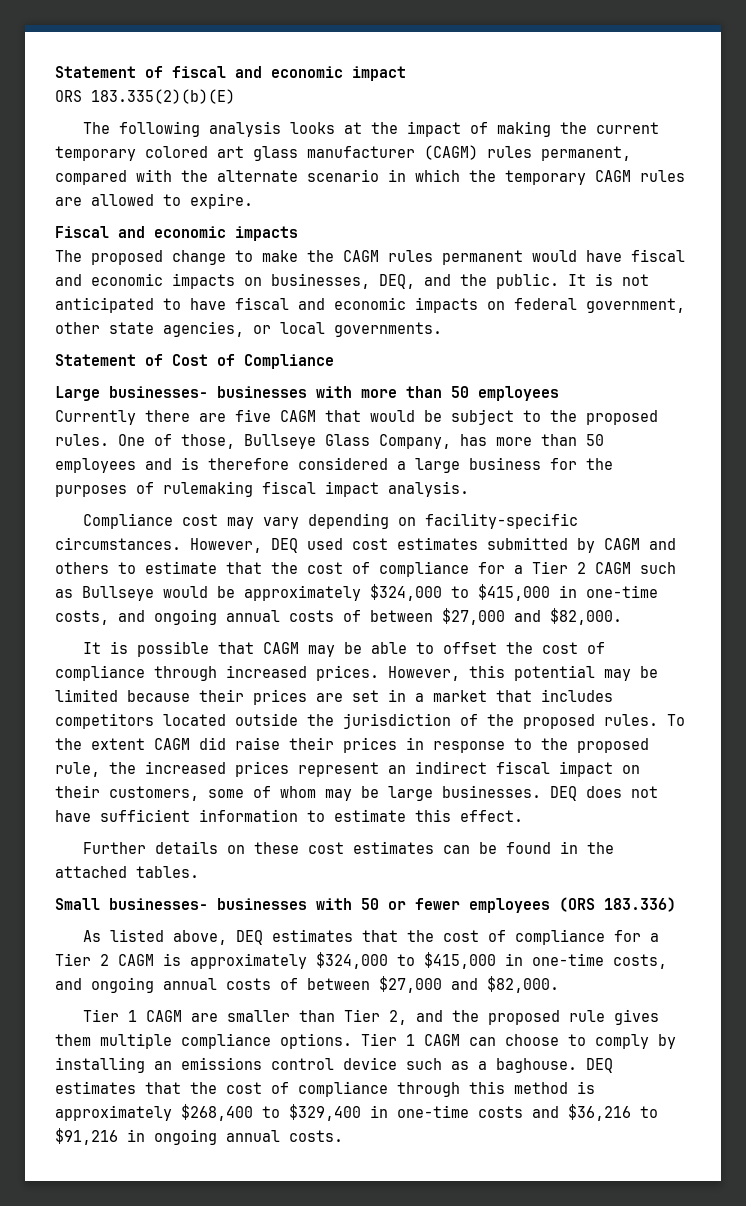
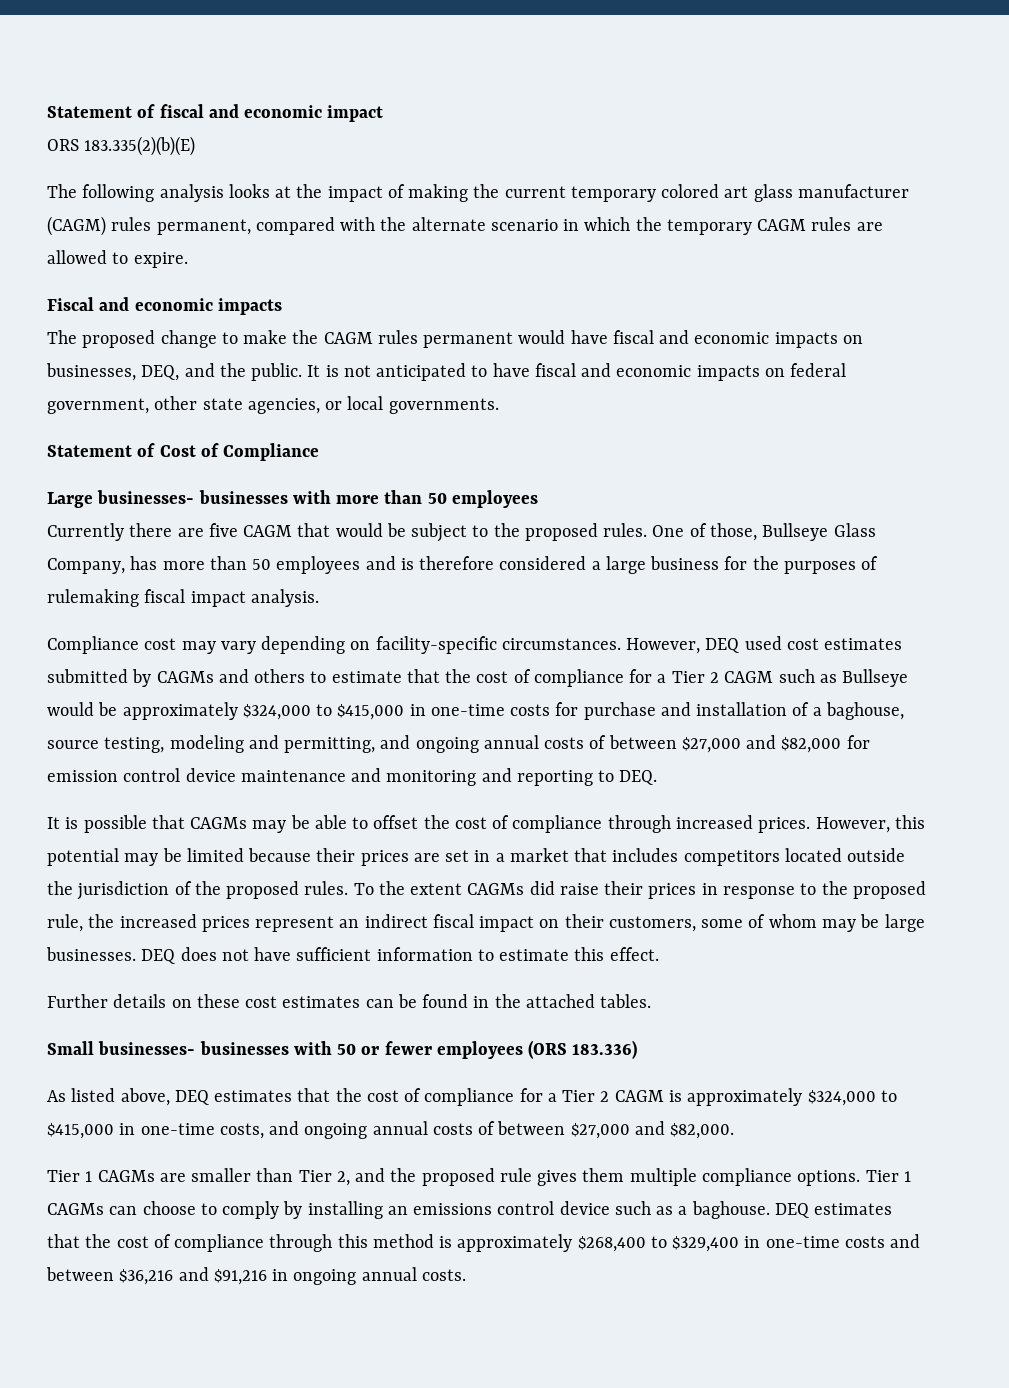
[604,538,640,550] CAGM -> [156,671,214,683] CAGMs
[55,608,622,625] costs, and ongoing annual costs of between $27,000 and $82,000. -> [510,702,904,720] [47,735,870,753] [47,768,658,786] costs for purchase and installation of a baghouse, source testing, modeling and permitting, and ongoing annual costs of between $27,000 and $82,000 for emission control device maintenance and monitoring and reporting to DEQ.
[263,642,300,654] CAGM -> [190,817,248,829] CAGMs
[154,738,190,750] CAGM -> [467,883,525,895] CAGMs
[146,1010,183,1022] CAGM -> [97,1170,155,1182] CAGMs
[424,1034,460,1046] CAGM -> [47,1203,104,1215] CAGMs
[568,1104,658,1121] $36,216 to -> [46,1267,209,1285] between $36,216 and

